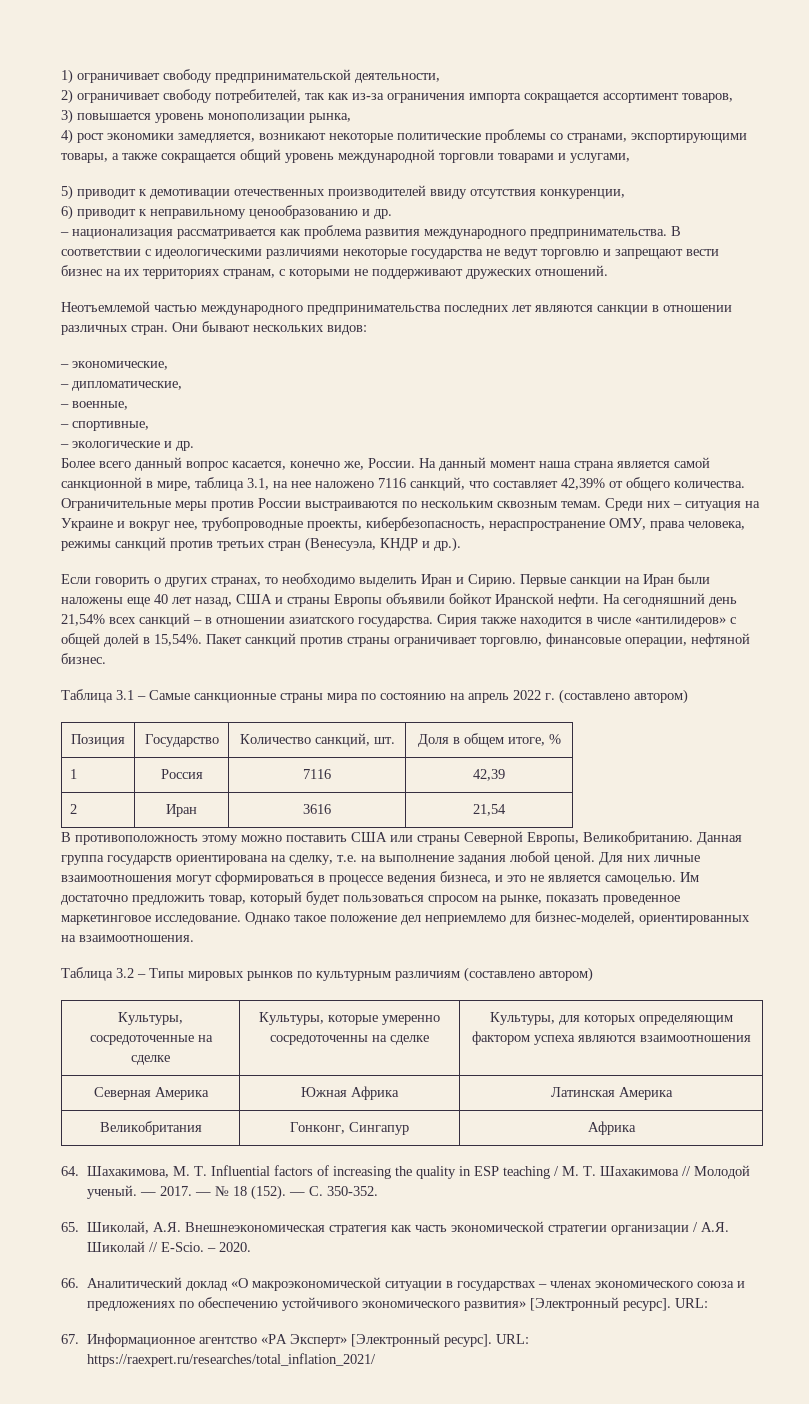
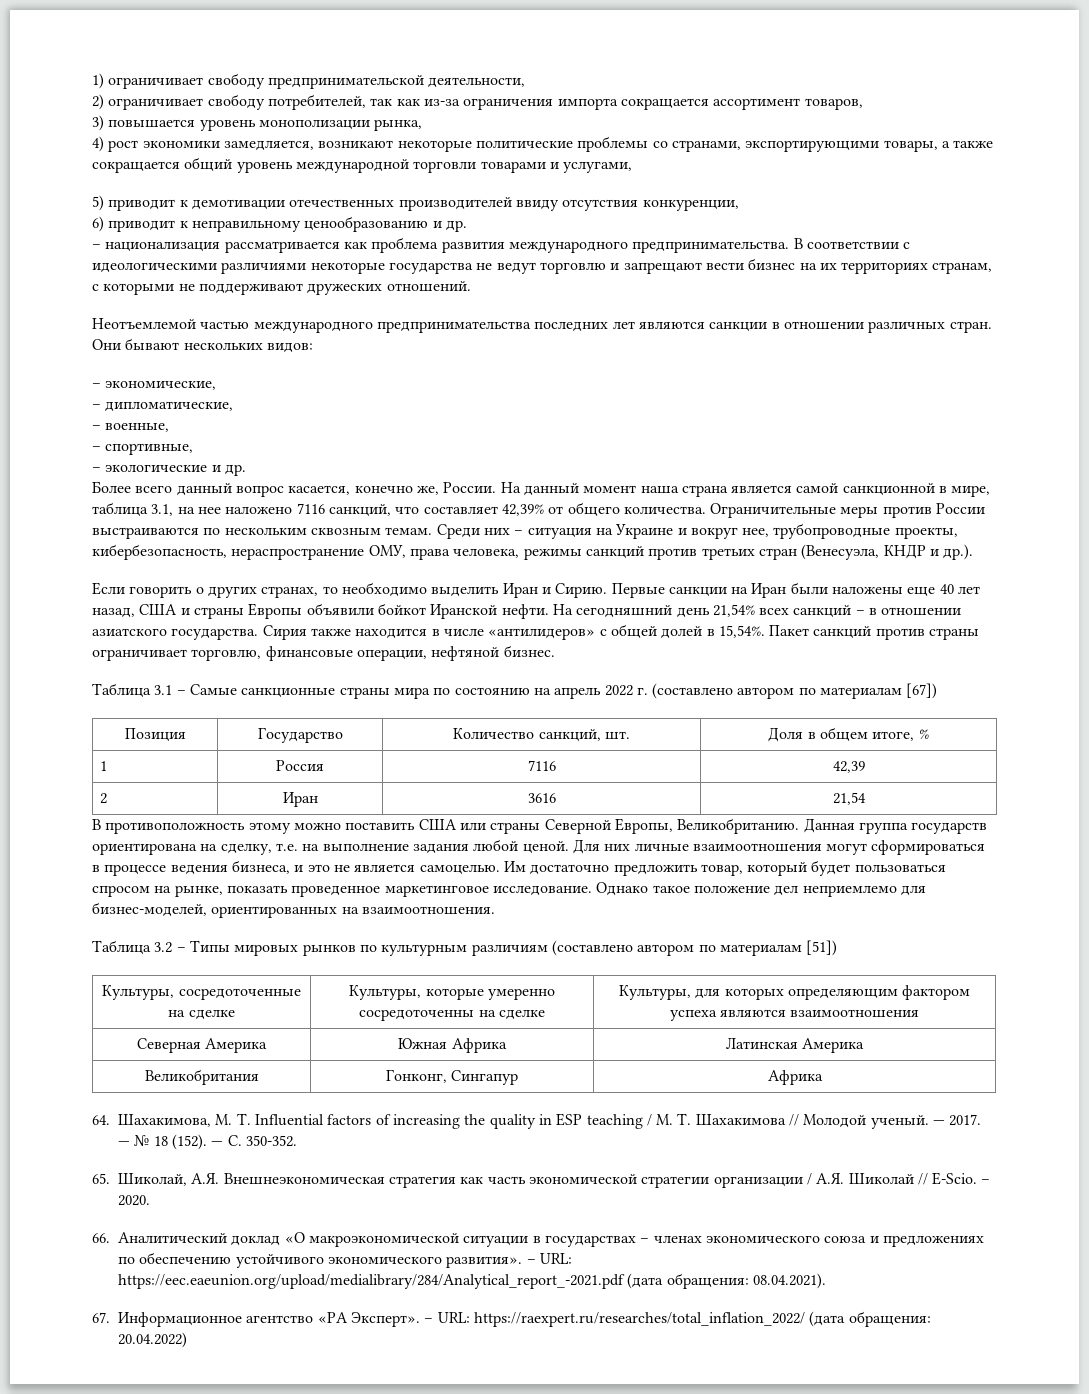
[634,689,688,704] автором) -> [737,683,938,699] автором по материалам [67])
[539,967,593,982] автором) -> [637,940,838,956] автором по материалам [51])
[464,1297,709,1311] [61,1333,530,1347] [87,1353,377,1367] развития» [Электронный ресурс]. URL: // 67. Информационное агентство «РА Эксперт» [Электронный ресурс]. URL: https://raexpert.ru/researches/total_inflation_2021/ -> [446,1253,572,1268] [118,1273,826,1289] [92,1311,931,1327] [118,1332,187,1348] развития». – URL: https://eec.eaeunion.org/upload/medialibrary/284/Analytical_report_-2021.pdf (дата обращения: 08.04.2021). // 67. Информационное агентство «РА Эксперт». – URL: https://raexpert.ru/researches/total_inflation_2022/ (дата обращения: 20.04.2022)

